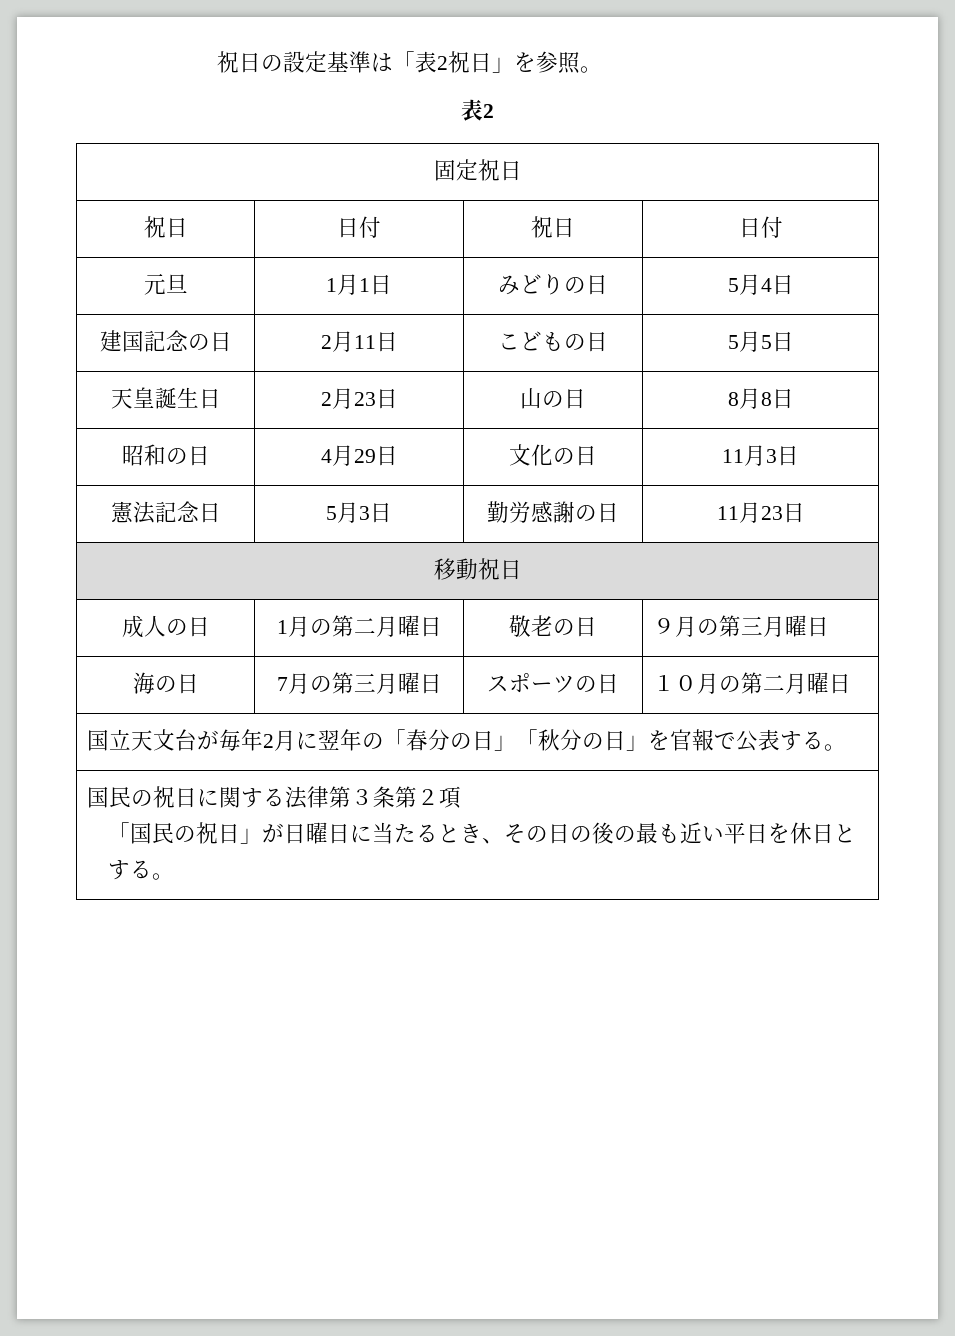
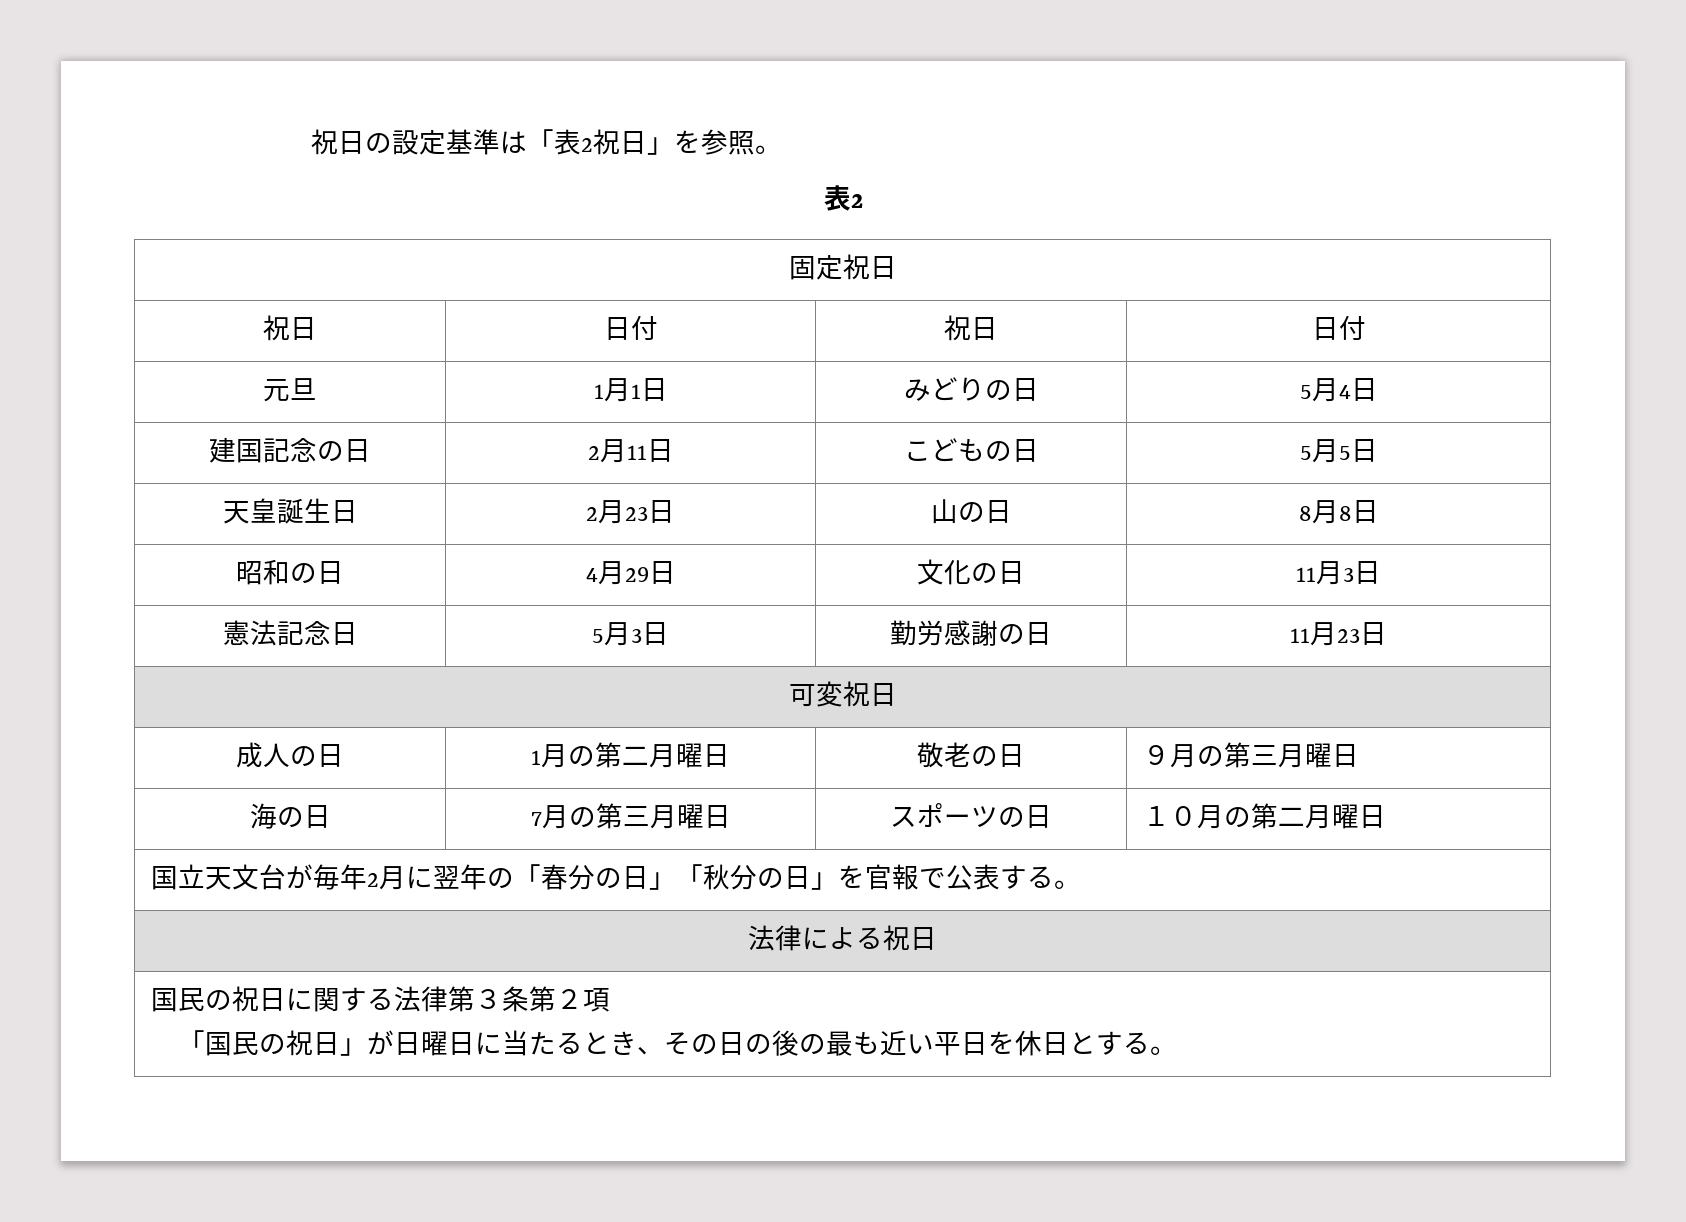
[433,558,478,580] 移動 -> [788,681,843,707] 可変
(847, 747) none -> [748,925,937,951] // 法律による祝日

